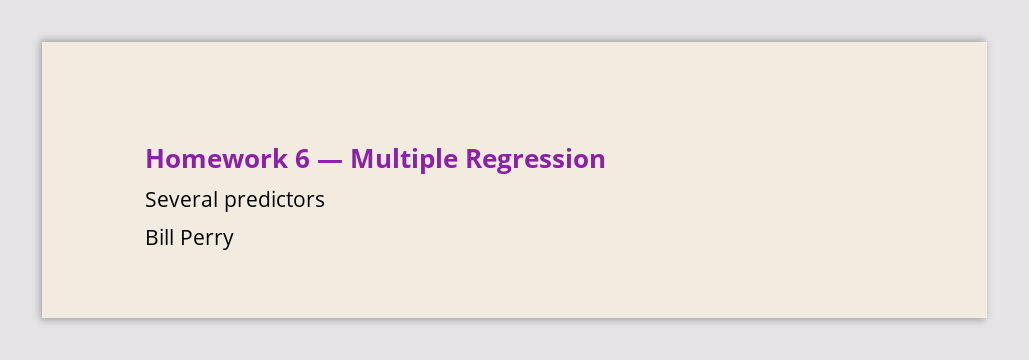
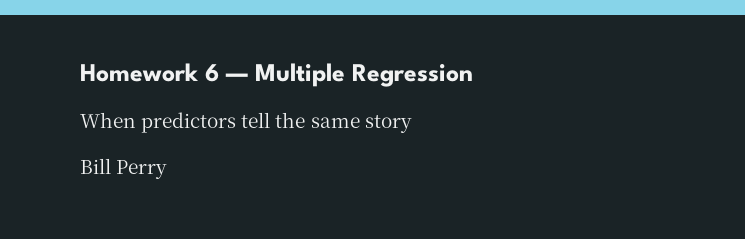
[145,191,218,207] Several -> [80,112,136,128] When
(325, 201) none -> [241,112,412,133] tell the same story

